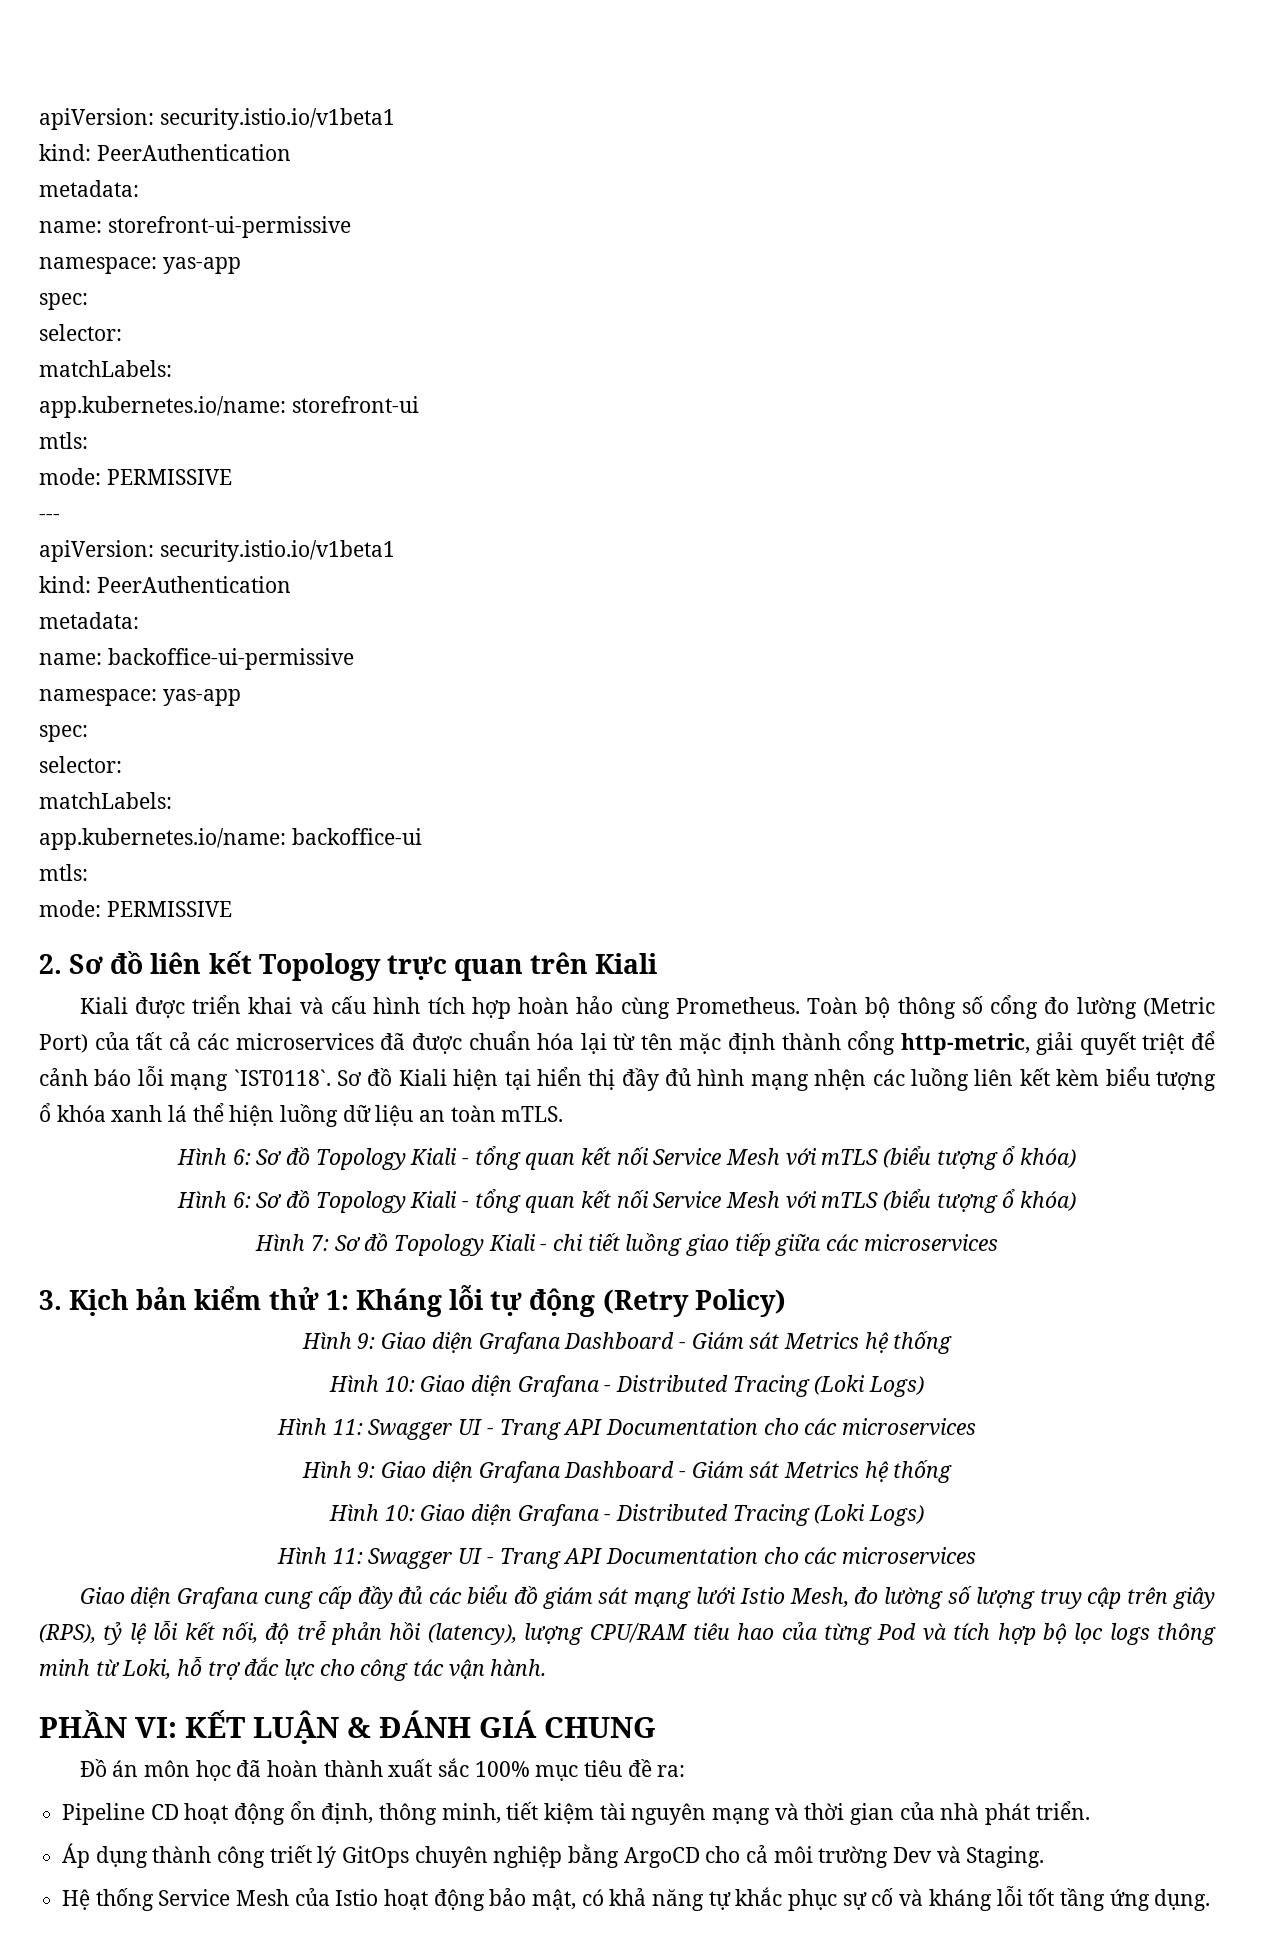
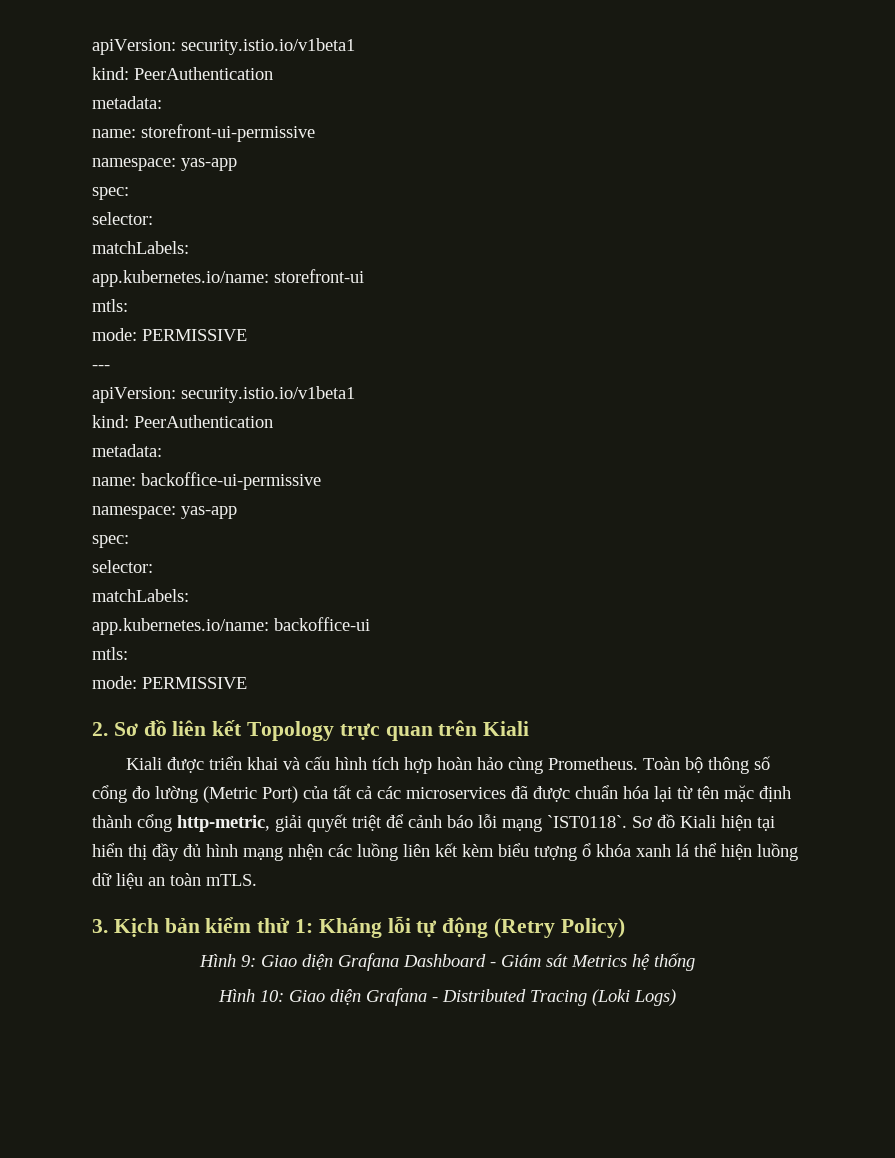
[176,1146,1077,1170] [176,1189,1077,1213] [255,1233,998,1256] // Hình 6: Sơ đồ Topology Kiali - tổng quan kết nối Service Mesh với mTLS (biểu tượng ổ khóa) // Hình 6: Sơ đồ Topology Kiali - tổng quan kết nối Service Mesh với mTLS (biểu tượng ổ khóa) // Hình 7: Sơ đồ Topology Kiali - chi tiết luồng giao tiếp giữa các microservices -> (257, 880) none
[277,1418,976,1440] [301,1460,953,1483] [328,1504,925,1526] [277,1547,976,1569] [79,1585,1215,1609] [39,1621,1216,1645] [39,1657,547,1681] [39,1710,656,1744] [79,1758,686,1781] [62,1801,1090,1825] [62,1843,1045,1868] [62,1886,1211,1911] // Hình 11: Swagger UI - Trang API Documentation cho các microservices // Hình 9: Giao diện Grafana Dashboard - Giám sát Metrics hệ thống // Hình 10: Giao diện Grafana - Distributed Tracing (Loki Logs) // Hình 11: Swagger UI - Trang API Documentation cho các microservices // Giao diện Grafana cung cấp đầy đủ các biểu đồ giám sát mạng lưới Istio Mesh, đo lường số lượng truy cập trên giây (RPS), tỷ lệ lỗi kết nối, độ trễ phản hồi (latency), lượng CPU/RAM tiêu hao của từng Pod và tích hợp bộ lọc logs thông minh từ Loki, hỗ trợ đắc lực cho công tác vận hành. // PHẦN VI: KẾT LUẬN & ĐÁNH GIÁ CHUNG // Đồ án môn học đã hoàn thành xuất sắc 100% mục tiêu đề ra: // Pipeline CD hoạt động ổn định, thông minh, tiết kiệm tài nguyên mạng và thời gian của nhà phát triển. // Áp dụng thành công triết lý GitOps chuyên nghiệp bằng ArgoCD cho cả môi trường Dev và Staging. // Hệ thống Service Mesh của Istio hoạt động bảo mật, có khả năng tự khắc phục sự cố và kháng lỗi tốt tầng ứng dụng. -> (676, 997) none

